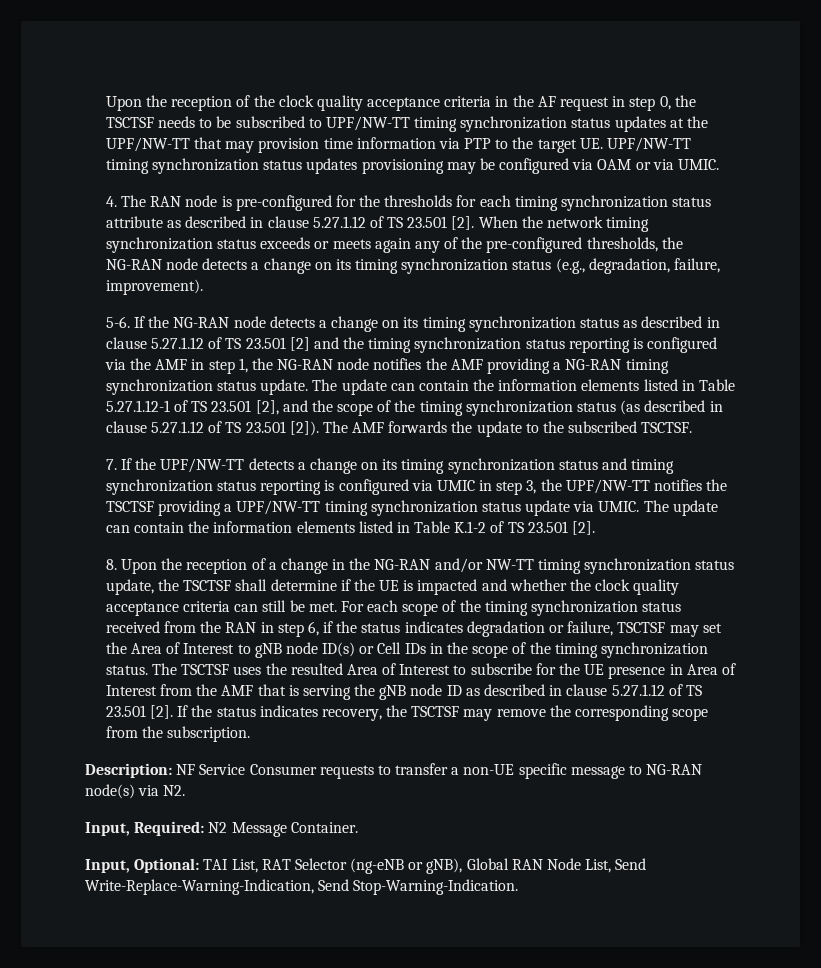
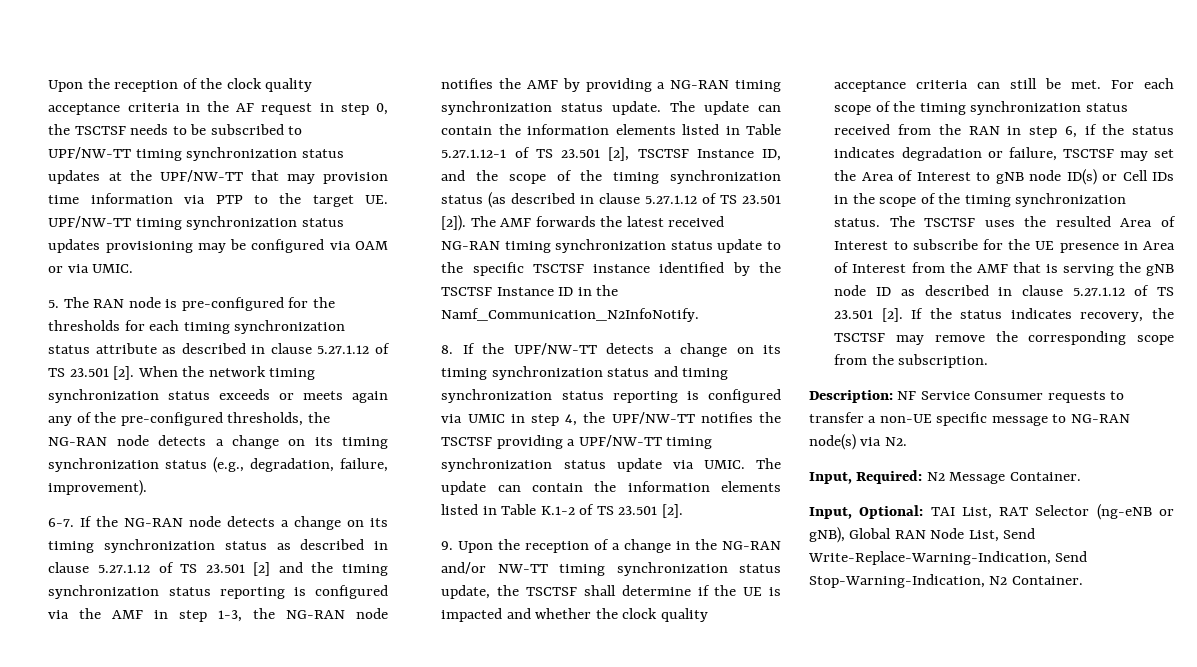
[105,196,117,207] 4. -> [48,300,60,308] 5.
[105,316,130,328] 5-6. -> [48,518,75,527] 6-7.
[238,358,248,373] 1, -> [218,610,243,622] 1-3,
(483, 364) none -> [562,78,580,92] by
(279, 407) none -> [637,149,781,161] TSCTSF Instance ID,
[476,421,693,437] [105,459,117,470] update to the subscribed TSCTSF. // 7. -> [626,216,725,227] [441,239,781,253] [441,262,781,276] [441,285,619,296] [441,308,700,322] [441,345,454,354] latest received NG-RAN timing synchronization status update to the specific TSCTSF instance identified by the TSCTSF Instance ID in the Namf_Communication_N2InfoNotify. // 8.
[526,480,537,494] 3, -> [565,414,578,426] 4,
[105,559,117,570] 8. -> [441,541,454,550] 9.
[353,879,519,895] Stop-Warning-Indication. -> [809,574,1083,588] Stop-Warning-Indication, N2 Container.

